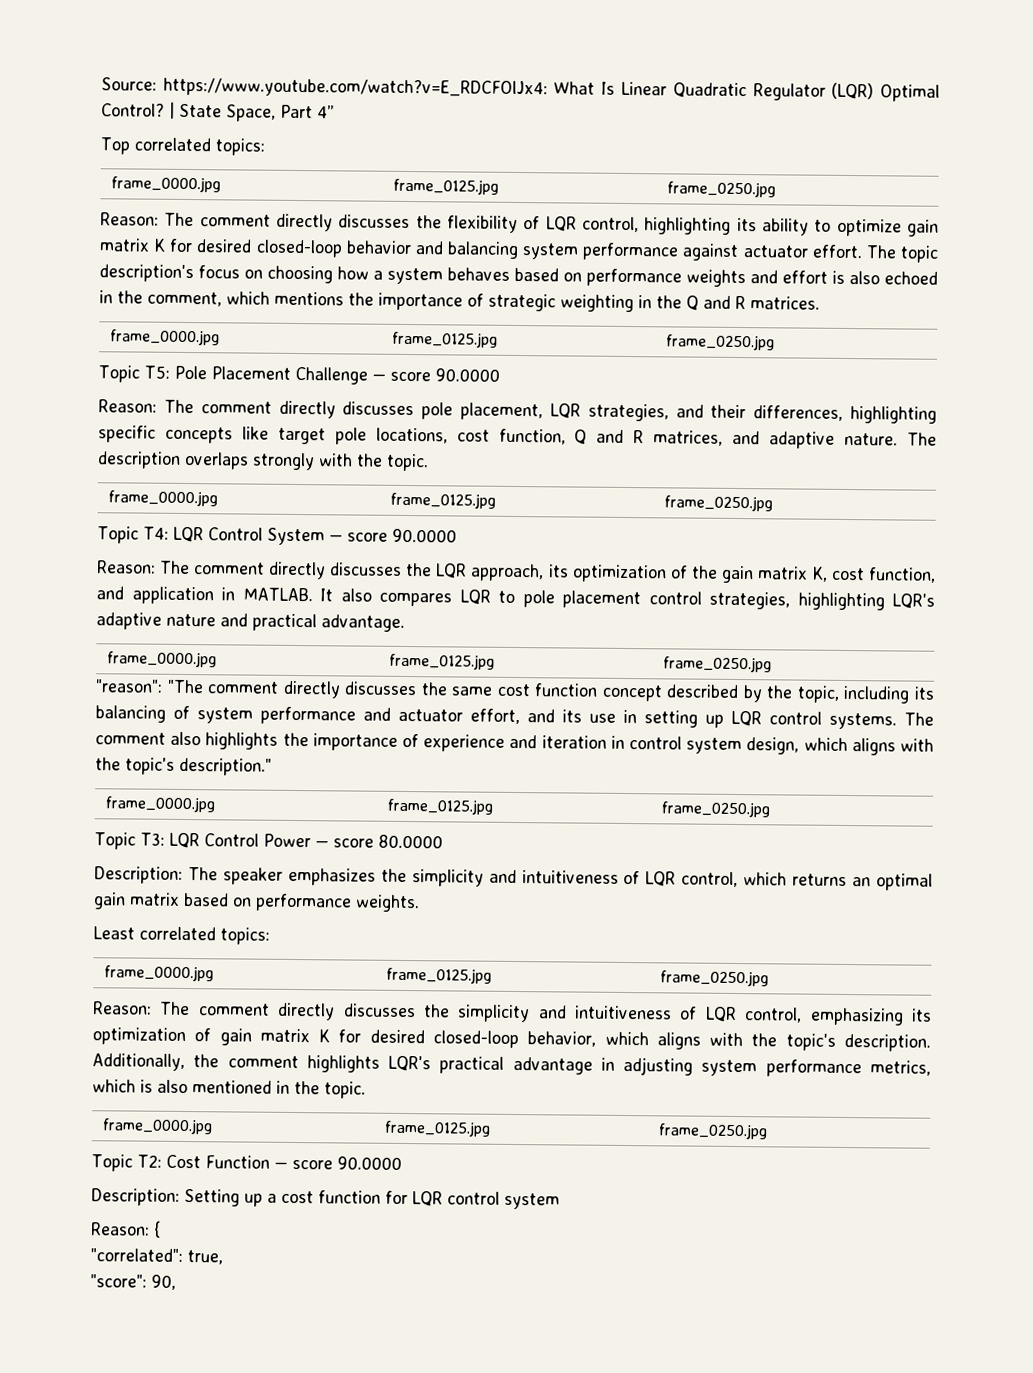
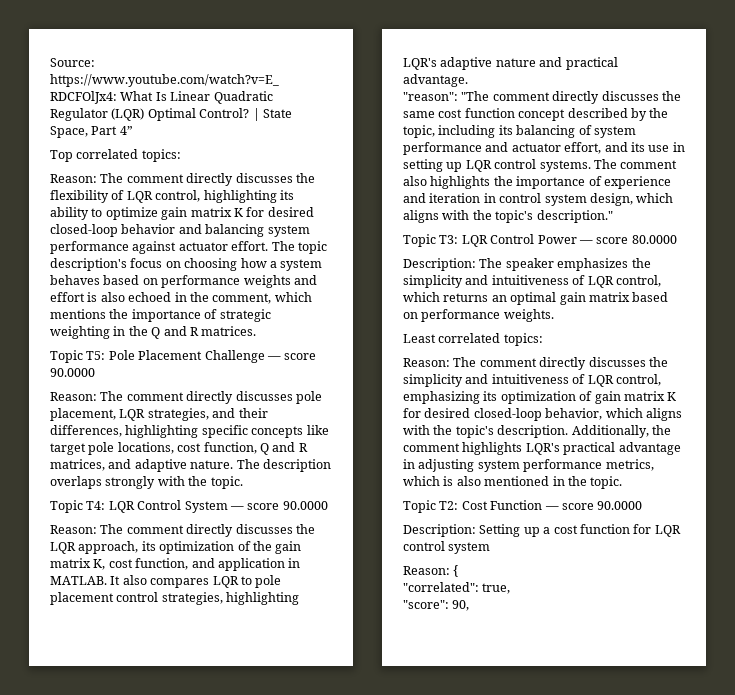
[110,176,221,193] [392,178,499,195] [666,181,776,198] // frame_0000.jpg | frame_0125.jpg | frame_0250.jpg -> (181, 155) none
[109,329,220,346] [391,331,498,348] [665,334,775,351] // frame_0000.jpg | frame_0125.jpg | frame_0250.jpg -> (257, 331) none
[107,490,218,507] [389,492,496,509] [663,495,773,512] // frame_0000.jpg | frame_0125.jpg | frame_0250.jpg -> (243, 482) none
[106,651,217,668] [388,653,495,670] [662,656,772,673] // frame_0000.jpg | frame_0125.jpg | frame_0250.jpg -> (468, 80) none
[104,796,215,813] [386,798,493,815] [660,801,770,818] // frame_0000.jpg | frame_0125.jpg | frame_0250.jpg -> (613, 216) none
[103,965,214,982] [385,967,492,984] [659,970,769,987] // frame_0000.jpg | frame_0125.jpg | frame_0250.jpg -> (543, 339) none
[101,1118,213,1135] [383,1120,491,1137] [657,1123,768,1140] // frame_0000.jpg | frame_0125.jpg | frame_0250.jpg -> (623, 482) none

